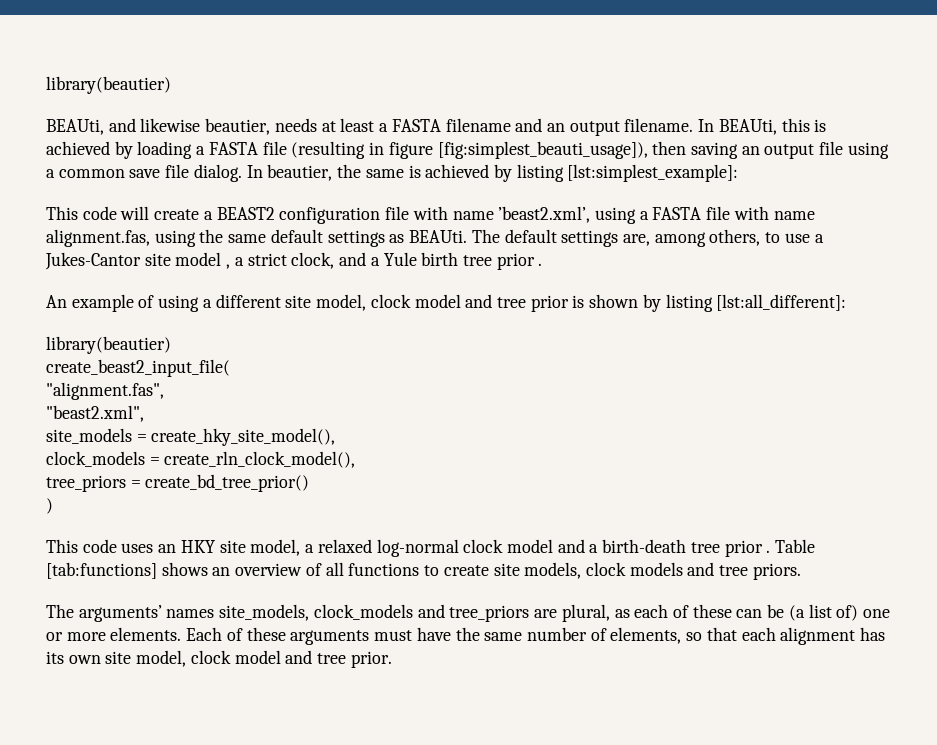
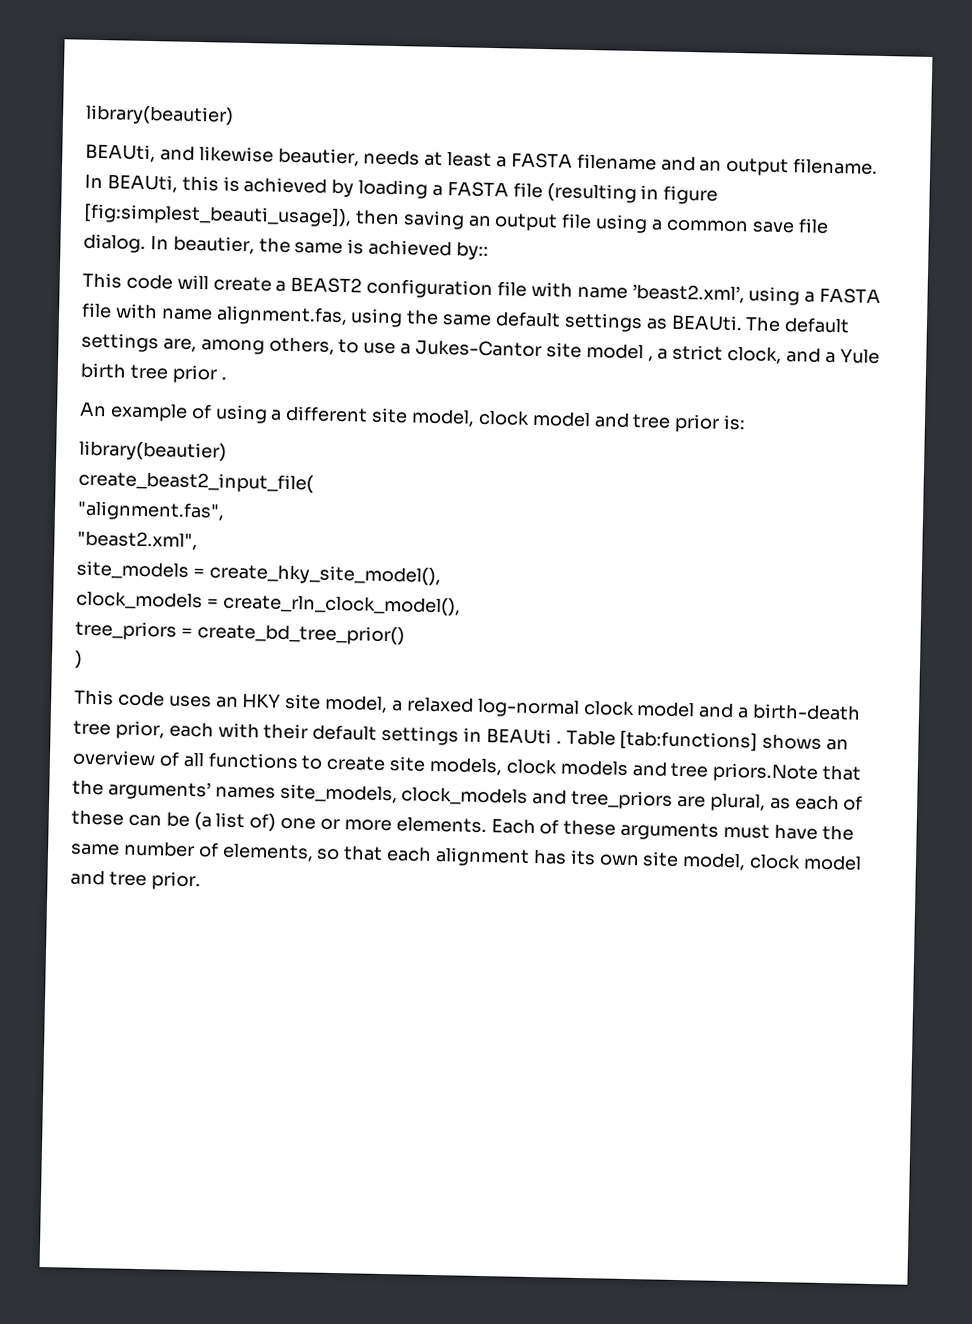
[493,164,739,182] by listing [lst:simplest_example]: -> [456,241,490,260] by::
[572,294,847,312] is shown by listing [lst:all_different]: -> [723,414,747,431] is:
[724,540,763,557] prior -> [114,720,552,746] prior, each with their default settings in BEAUti
[752,563,801,580] [46,604,74,618] priors. // The -> [712,762,862,783] [72,779,104,796] priors.Note that the

